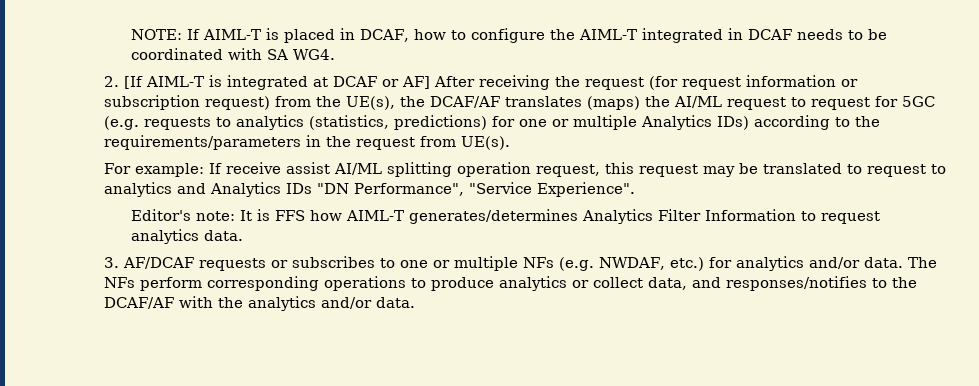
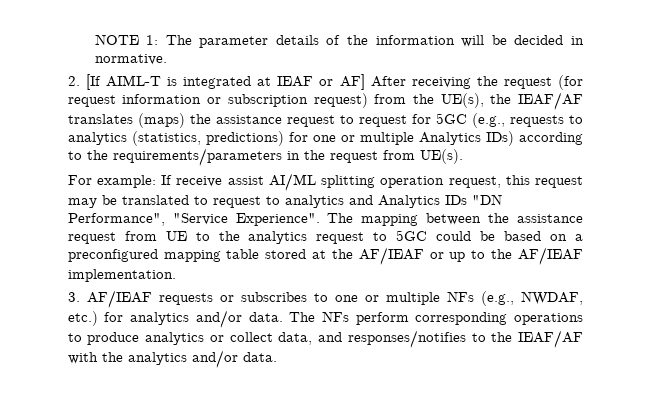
[130,28,887,43] [130,48,335,60] NOTE: If AIML-T is placed in DCAF, how to configure the AIML-T integrated in DCAF needs to be coordinated with SA WG4. -> [94,34,585,48] [94,54,167,65] NOTE 1: The parameter details of the information will be decided in normative.
[332,76,377,87] DCAF -> [277,76,314,87] IEAF
[429,96,500,108] DCAF/AF -> [518,92,583,110] IEAF/AF
[673,96,722,108] AI/ML -> [215,115,282,124] assistance
[103,116,139,130] (e.g. -> [471,113,505,128] (e.g.,
[130,209,880,224] [130,229,243,244] // Editor's note: It is FFS how AIML-T generates/determines Analytics Filter Information to request analytics data. -> [327,213,583,226] [67,230,584,244] [67,247,583,265] [67,269,176,282] The mapping between the assistance request from UE to the analytics request to 5GC could be based on a preconfigured mapping table stored at the AF/IEAF or up to the AF/IEAF implementation.
[122,257,194,269] AF/DCAF -> [86,290,152,308] AF/IEAF
[558,257,594,271] (e.g. -> [480,291,514,306] (e.g.,
[103,297,174,309] DCAF/AF -> [517,330,583,348] IEAF/AF

